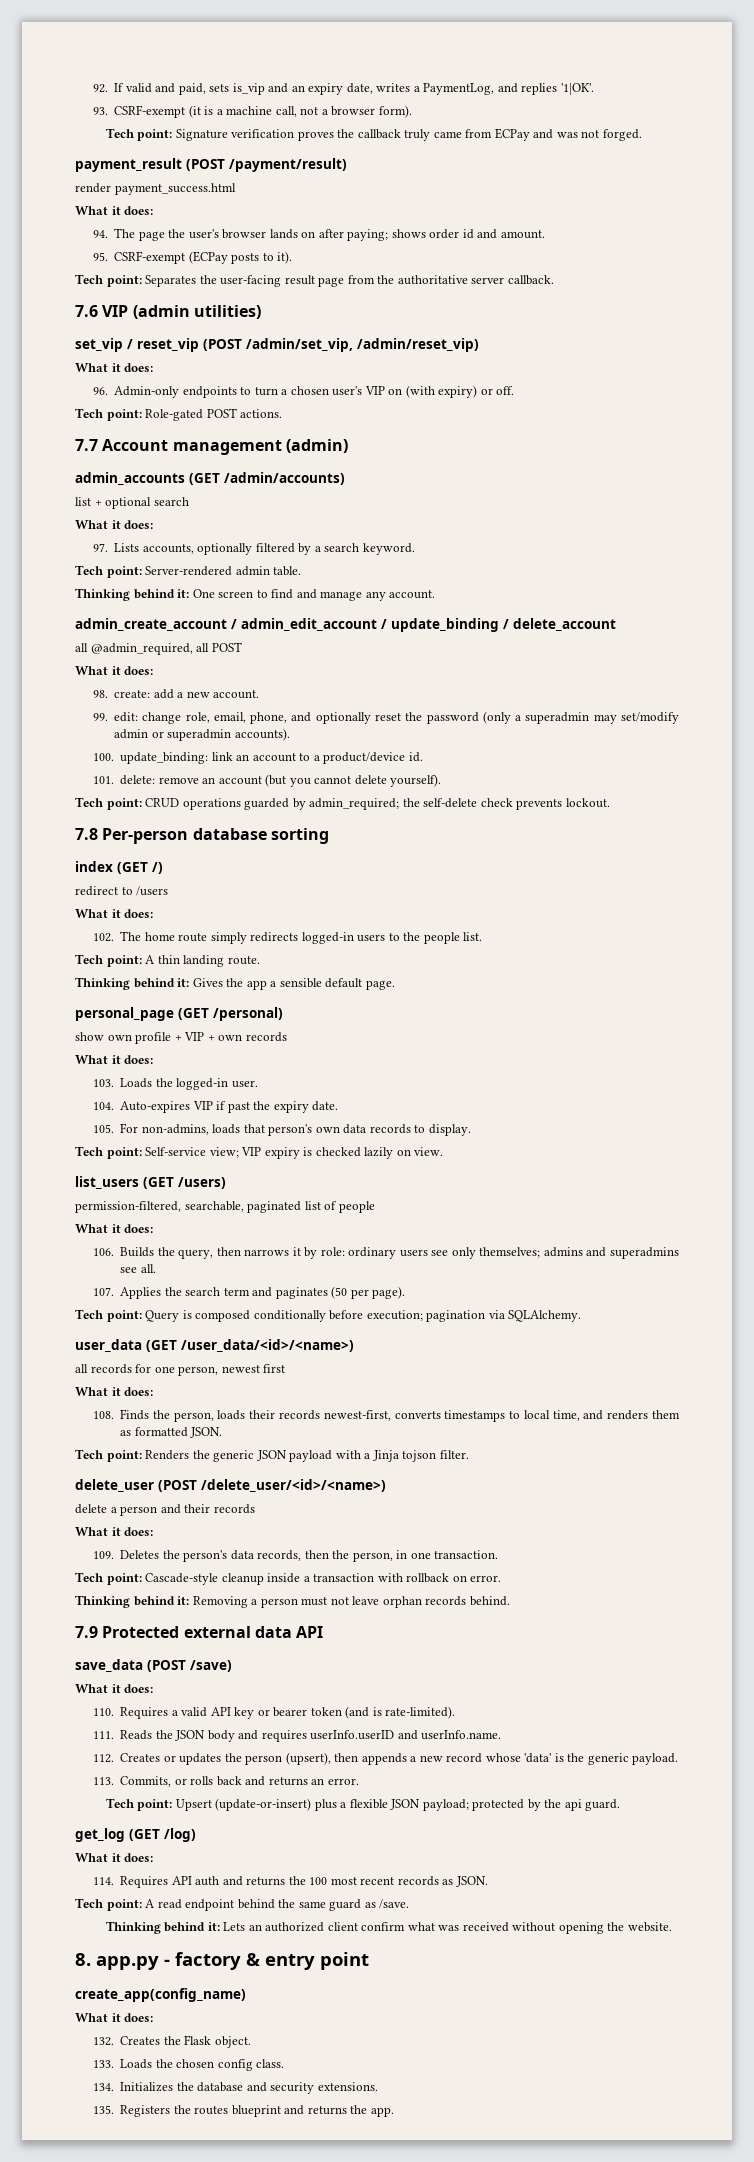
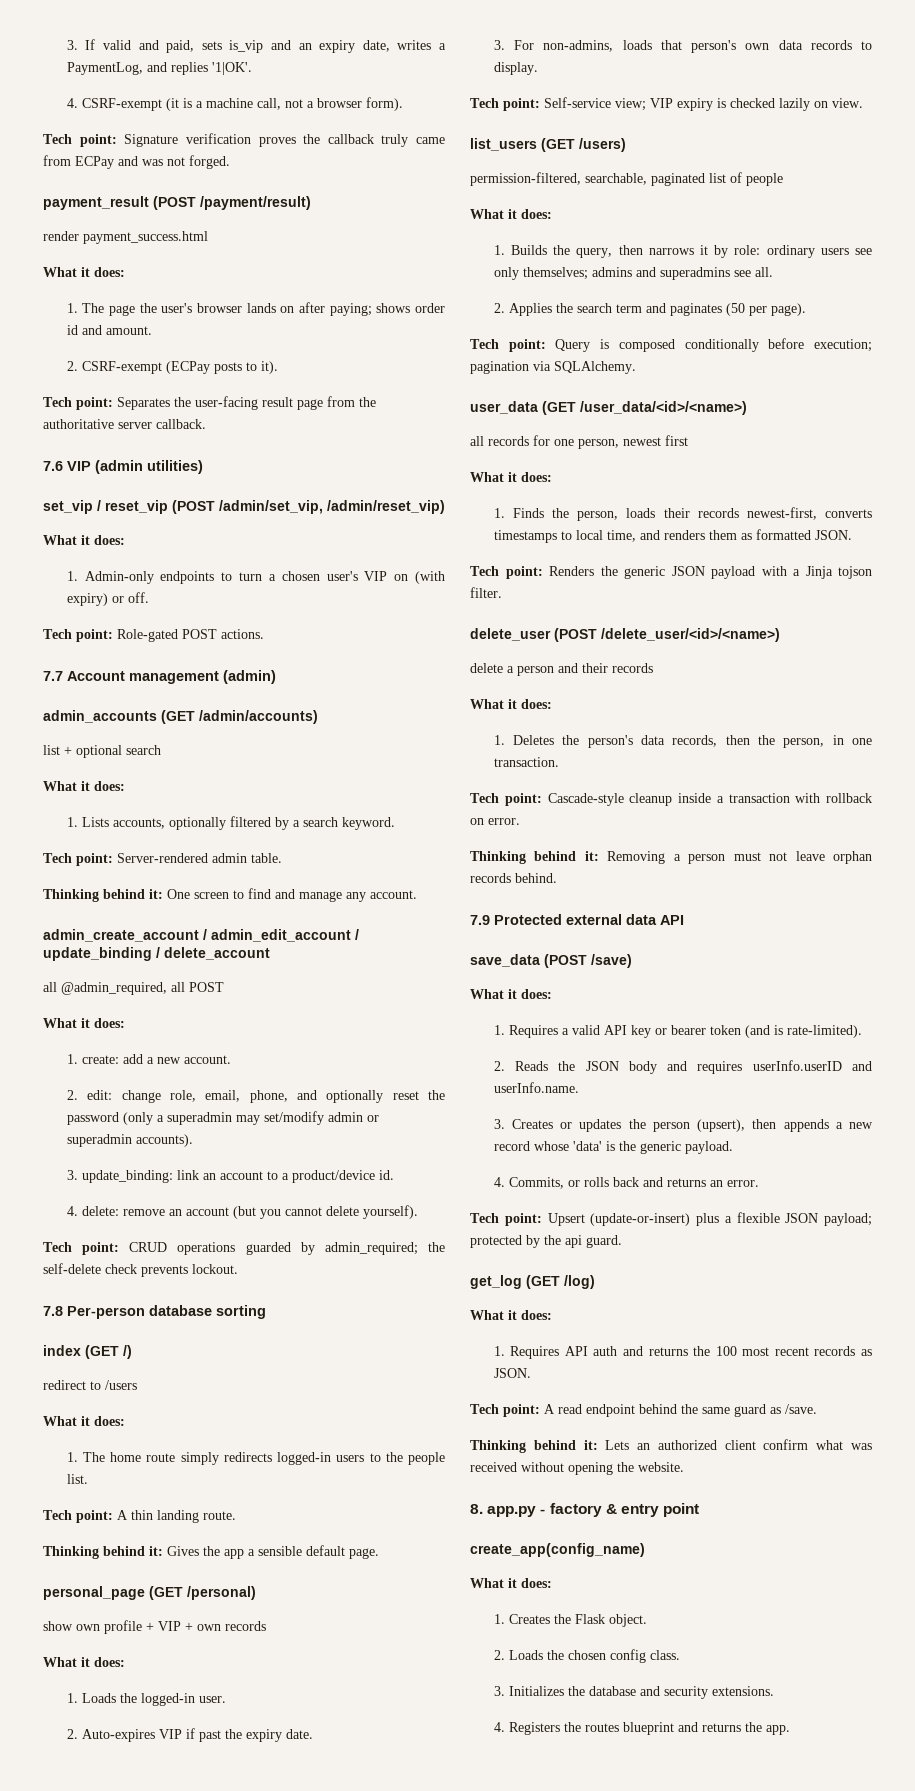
[92,84,108,93] 92. -> [66,40,78,50] 3.
[92,107,108,115] 93. -> [66,98,78,108] 4.
[92,230,108,238] 94. -> [66,303,78,313] 1.
[92,252,108,261] 95. -> [66,361,78,371] 2.
[92,387,108,395] 96. -> [66,571,78,581] 1.
[92,543,108,552] 97. -> [66,817,78,827] 1.
[92,690,108,698] 98. -> [66,1054,78,1064] 1.
[92,713,108,721] 99. -> [66,1090,78,1100] 2.
[92,753,114,761] 100. -> [66,1170,78,1180] 3.
[92,776,114,784] 101. -> [66,1206,78,1216] 4.
[92,933,114,942] 102. -> [66,1452,78,1462] 1.
[92,1079,114,1087] 103. -> [66,1693,78,1703] 1.
[92,1102,114,1110] 104. -> [66,1729,78,1739] 2.
[92,1124,114,1133] 105. -> [493,40,505,50] 3.
[92,1248,114,1256] 106. -> [493,245,505,255] 1.
[92,1287,114,1296] 107. -> [493,303,505,313] 2.
[92,1411,114,1419] 108. -> [493,508,505,518] 1.
[92,1551,114,1559] 109. -> [493,735,505,745] 1.
[92,1708,114,1716] 110. -> [493,1025,505,1035] 1.
[92,1731,114,1739] 111. -> [493,1061,505,1071] 2.
[92,1754,114,1763] 112. -> [493,1119,505,1129] 3.
[92,1777,114,1785] 113. -> [493,1177,505,1187] 4.
[92,1877,114,1885] 114. -> [493,1346,505,1356] 1.
[92,2037,114,2046] 132. -> [493,1614,505,1624] 1.
[92,2060,114,2068] 133. -> [493,1650,505,1660] 2.
[92,2083,114,2091] 134. -> [493,1686,505,1696] 3.
[92,2105,114,2114] 135. -> [493,1722,505,1732] 4.

